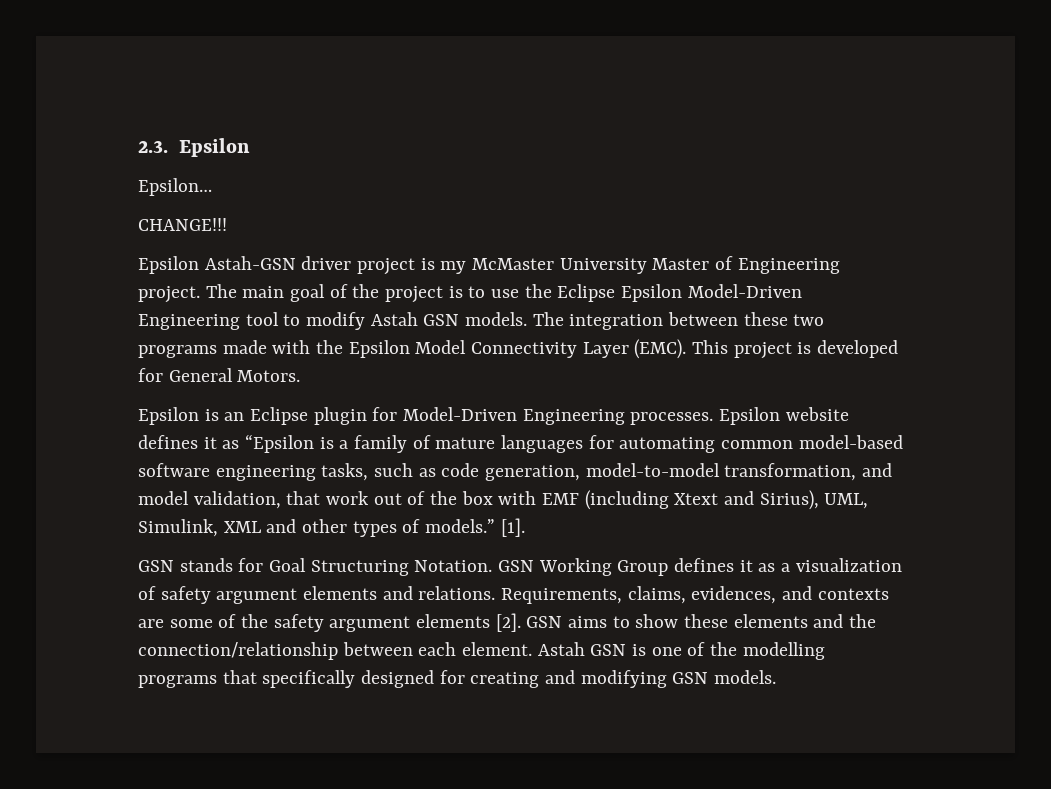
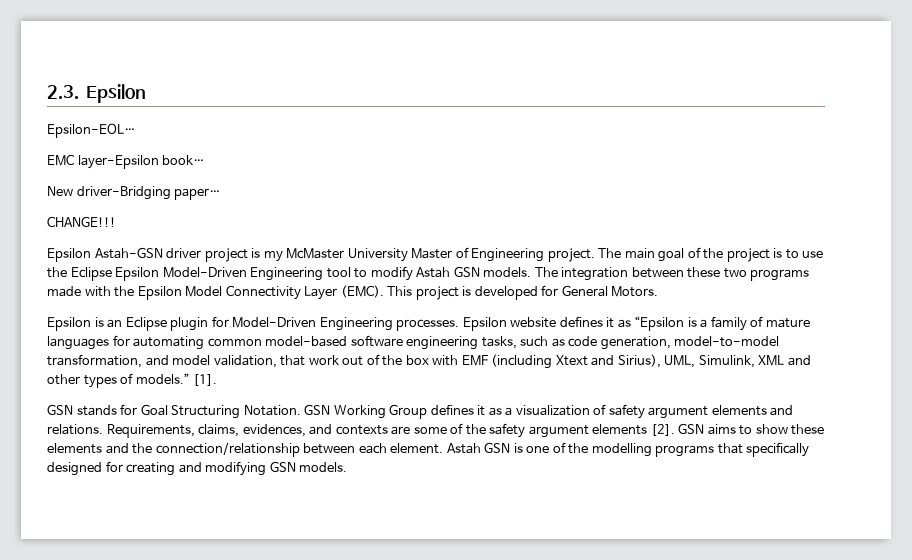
[138,178,212,196] Epsilon… -> [47,123,136,138] [47,154,206,169] [47,186,222,200] Epsilon-EOL… // EMC layer-Epsilon book… // New driver-Bridging paper…

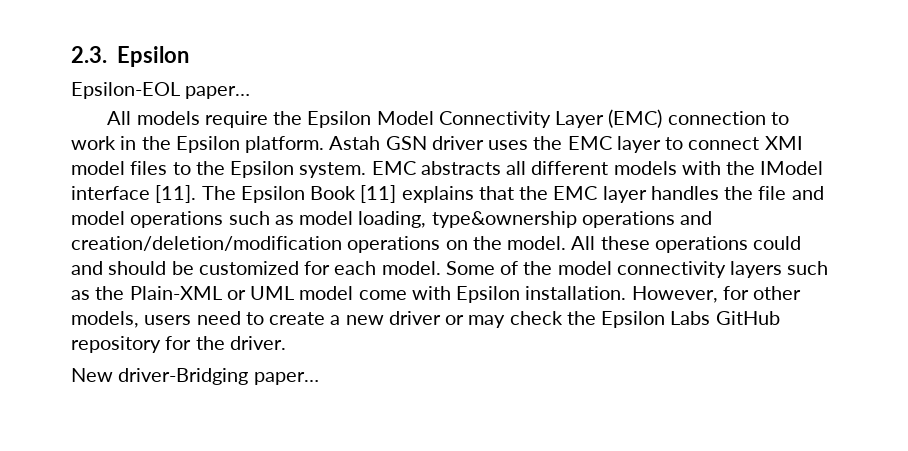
[47,123,136,138] [47,154,206,169] [47,186,222,200] [47,216,116,227] [47,247,824,262] [47,266,810,281] [47,286,111,297] Epsilon-EOL… // EMC layer-Epsilon book… // New driver-Bridging paper… // CHANGE!!! // Epsilon Astah-GSN driver project is my McMaster University Master of Engineering project. The main goal of the project is to use the Eclipse Epsilon Model-Driven Engineering tool to modify Astah GSN models. The integration between these two programs made with -> [71,82,251,99] [107,111,268,128] Epsilon-EOL paper… // All models require
[340,285,659,300] [47,316,810,331] [47,335,780,350] [47,354,811,369] [47,373,218,388] [47,404,794,419] [47,423,825,438] [47,442,810,457] [47,461,348,476] (EMC). This project is developed for General Motors. // Epsilon is an Eclipse plugin for Model-Driven Engineering processes. Epsilon website defines it as “Epsilon is a family of mature languages for automating common model-based software engineering tasks, such as code generation, model-to-model transformation, and model validation, that work out of the box with EMF (including Xtext and Sirius), UML, Simulink, XML and other types of models.” [1]. // GSN stands for Goal Structuring Notation. GSN Working Group defines it as a visualization of safety argument elements and relations. Requirements, claims, evidences, and contexts are some of the safety argument elements [2]. GSN aims to show these elements and the connection/relationship between each element. Astah GSN is one of the modelling programs that specifically designed for creating and modifying GSN models. -> [608,109,789,128] [71,136,803,153] [71,161,824,178] [71,185,824,203] [71,211,713,228] [71,236,802,253] [71,261,829,278] [71,286,802,303] [71,311,780,328] [71,336,286,353] [71,368,319,385] (EMC) connection to work in the Epsilon platform. Astah GSN driver uses the EMC layer to connect XMI model files to the Epsilon system. EMC abstracts all different models with the IModel interface [11]. The Epsilon Book [11] explains that the EMC layer handles the file and model operations such as model loading, type&ownership operations and creation/deletion/modification operations on the model. All these operations could and should be customized for each model. Some of the model connectivity layers such as the Plain-XML or UML model come with Epsilon installation. However, for other models, users need to create a new driver or may check the Epsilon Labs GitHub repository for the driver. // New driver-Bridging paper…

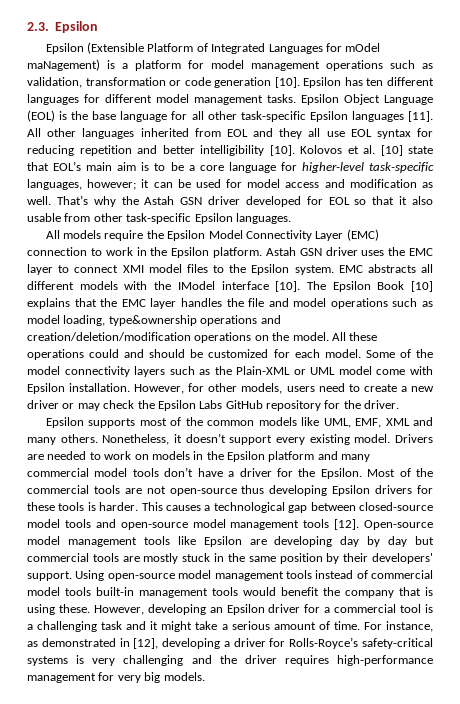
[71,82,251,99] Epsilon-EOL paper… -> [45,42,381,54] [27,59,433,71] [27,77,434,88] [27,94,433,105] [27,110,433,122] [27,128,434,139] [27,145,433,156] [27,161,434,173] [27,179,434,190] [27,195,434,207] [27,213,291,224] Epsilon (Extensible Platform of Integrated Languages for mOdel maNagement) is a platform for model management operations such as validation, transformation or code generation [10]. Epsilon has ten different languages for different model management tasks. Epsilon Object Language (EOL) is the base language for all other task-specific Epsilon languages [11]. All other languages inherited from EOL and they all use EOL syntax for reducing repetition and better intelligibility [10]. Kolovos et al. [10] state that EOL’s main aim is to be a core language for higher-level task-specific languages, however; it can be used for model access and modification as well. That’s why the Astah GSN driver developed for EOL so that it also usable from other task-specific Epsilon languages.
[155,185,197,203] [11]. -> [275,281,301,292] [10].
[360,185,397,203] [11] -> [410,281,433,292] [10]
[71,368,319,385] New driver-Bridging paper… -> [45,417,434,428] [27,433,433,445] [27,451,371,462] [27,467,434,479] [27,485,434,496] [27,502,433,513] [27,519,433,530] [27,536,434,547] [27,553,433,564] [27,570,433,581] [27,587,433,598] [27,604,434,615] [27,621,433,632] [27,637,433,649] [27,655,433,666] [27,672,205,683] Epsilon supports most of the common models like UML, EMF, XML and many others. Nonetheless, it doesn’t support every existing model. Drivers are needed to work on models in the Epsilon platform and many commercial model tools don’t have a driver for the Epsilon. Most of the commercial tools are not open-source thus developing Epsilon drivers for these tools is harder. This causes a technological gap between closed-source model tools and open-source model management tools [12]. Open-source model management tools like Epsilon are developing day by day but commercial tools are mostly stuck in the same position by their developers' support. Using open-source model management tools instead of commercial model tools built-in management tools would benefit the company that is using these. However, developing an Epsilon driver for a commercial tool is a challenging task and it might take a serious amount of time. For instance, as demonstrated in [12], developing a driver for Rolls-Royce’s safety-critical systems is very challenging and the driver requires high-performance management for very big models.

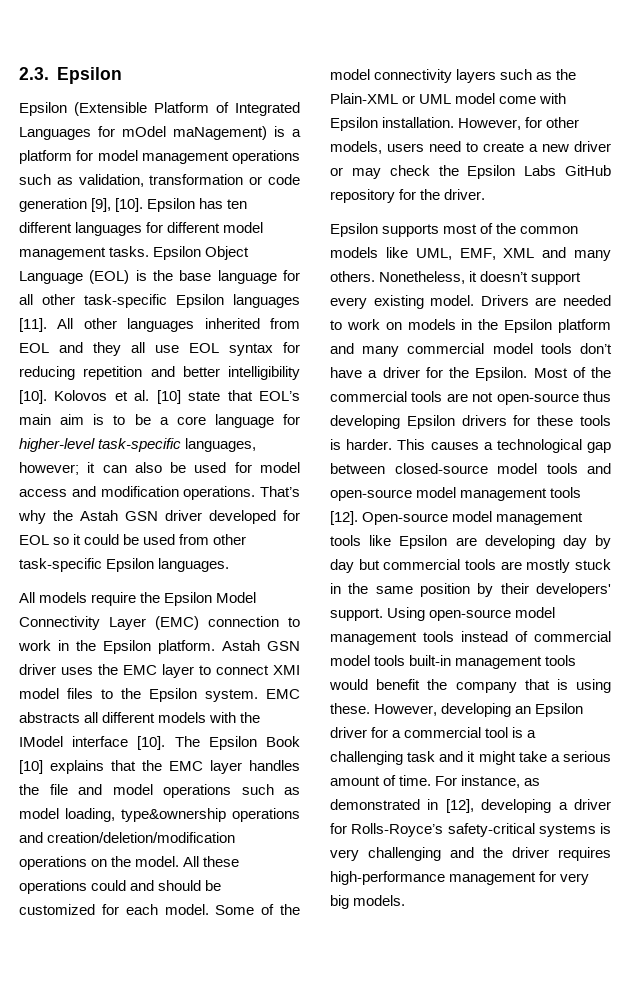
(272, 82) none -> [91,198,112,212] [9],
(173, 185) none -> [134,462,162,473] also
[422,182,434,188] [27,196,51,205] as well. -> [183,486,256,500] operations.
[372,196,434,205] [27,213,61,222] that it also usable -> [73,534,176,545] it could be used

